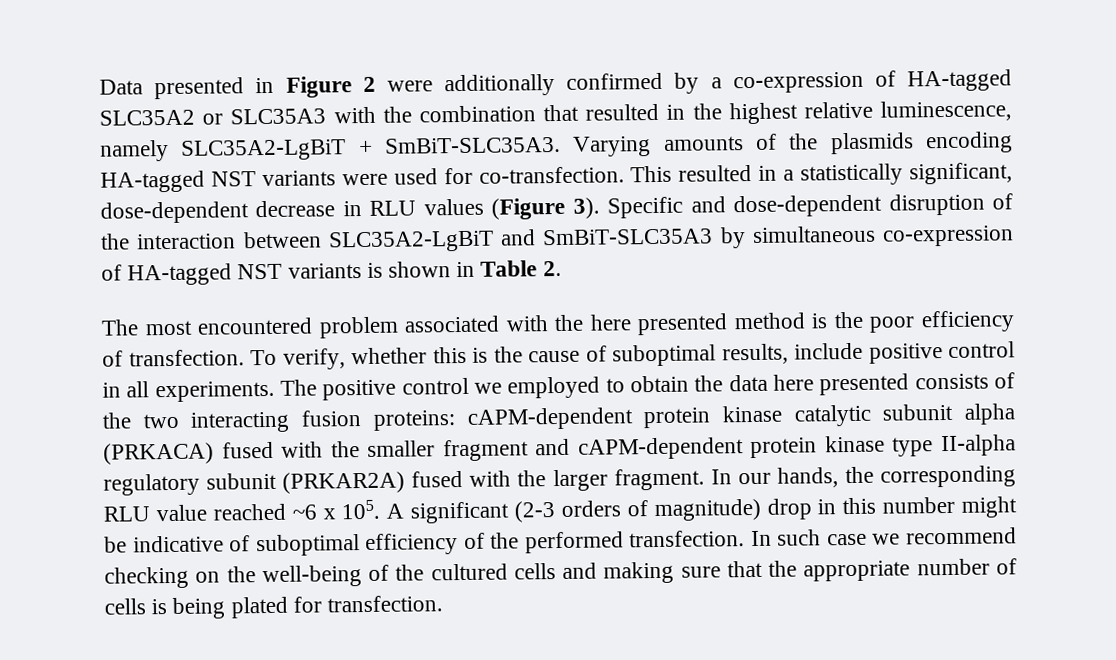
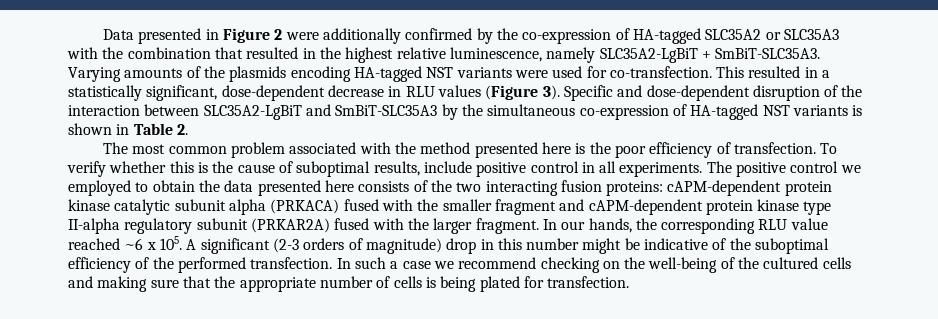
[710,77,722,89] a -> [496,28,518,40] the
(746, 238) none -> [461,104,483,116] the
[197,317,314,335] encountered -> [168,146,227,154] common
[589,312,805,336] here presented method -> [420,142,571,158] method presented here
[282,348,346,370] verify, -> [67,161,106,177] verify
[773,373,910,396] here presented -> [257,180,354,196] presented here
(251, 543) none -> [729,238,751,250] the
(822, 537) none -> [390,261,399,269] a

